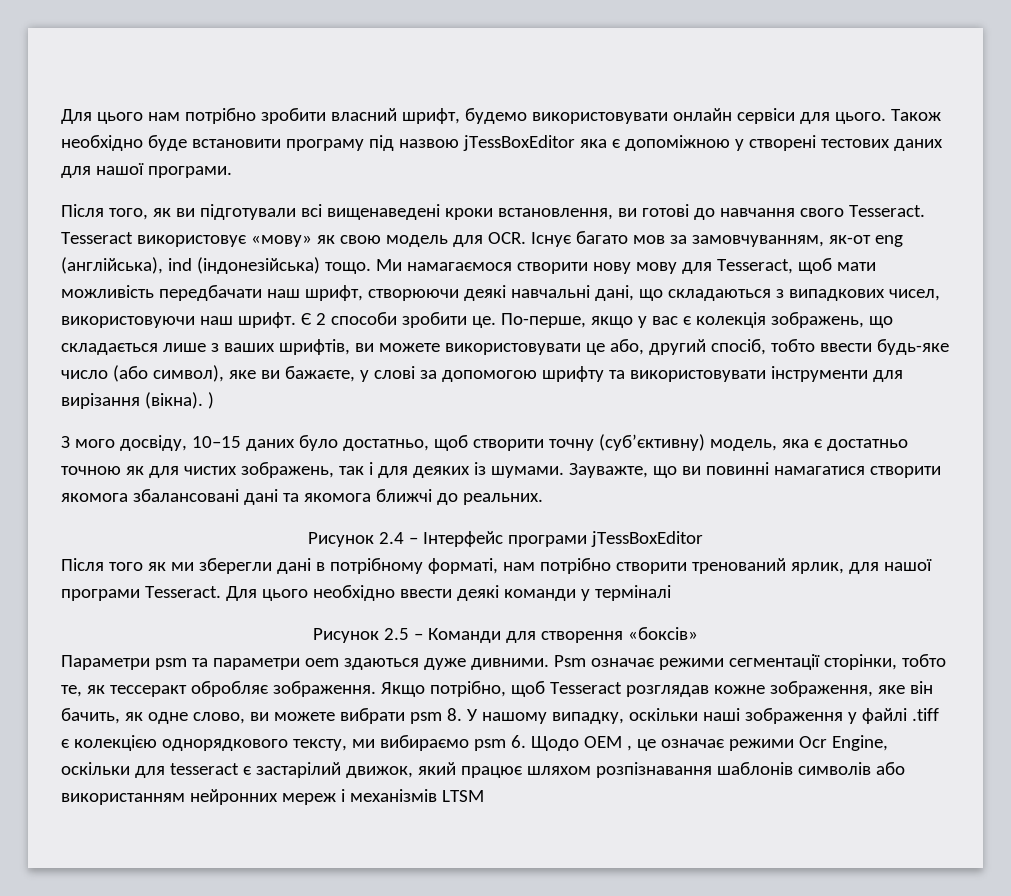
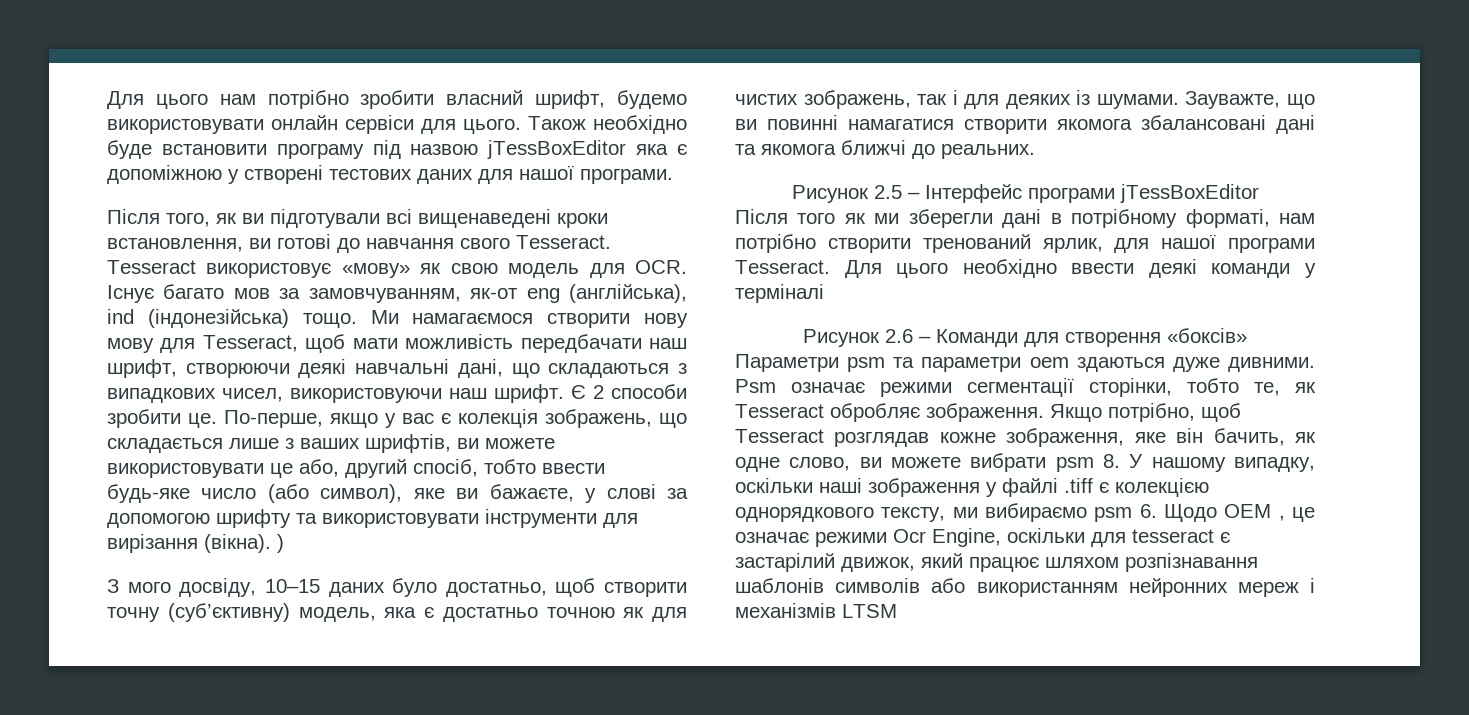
[379,532,405,544] 2.4 -> [873,185,902,199] 2.5
[384,628,410,640] 2.5 -> [885,329,913,343] 2.6
[109,685,187,697] тессеракт -> [735,404,824,418] Tesseract

